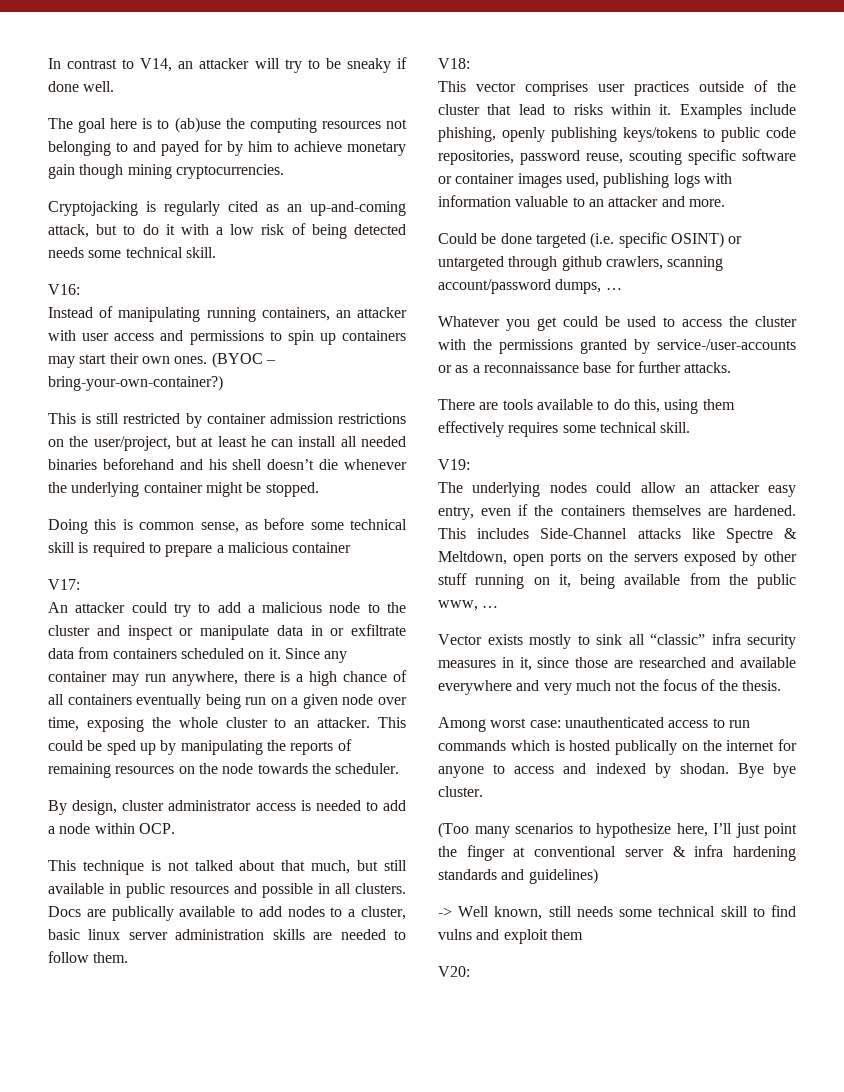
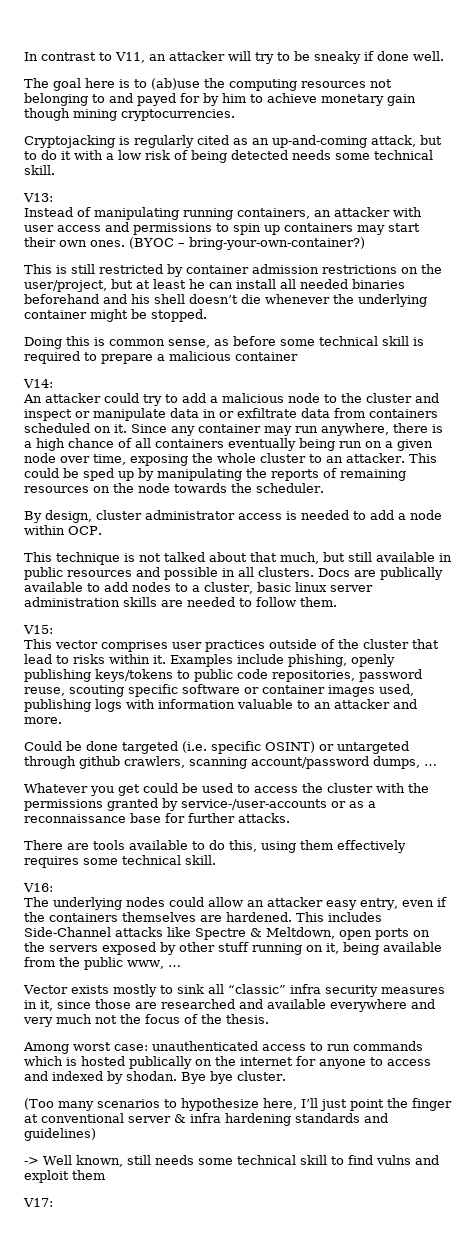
[140,58,173,72] V14, -> [115,52,145,63] V11,
[48,284,80,295] V16: -> [23,193,53,202] V13:
[48,579,80,590] V17: -> [23,379,53,388] V14:
[438,58,470,69] V18: -> [23,625,53,634] V15:
[438,459,470,470] V19: -> [23,883,53,892] V16:
[438,966,470,977] V20: -> [23,1198,53,1207] V17:

